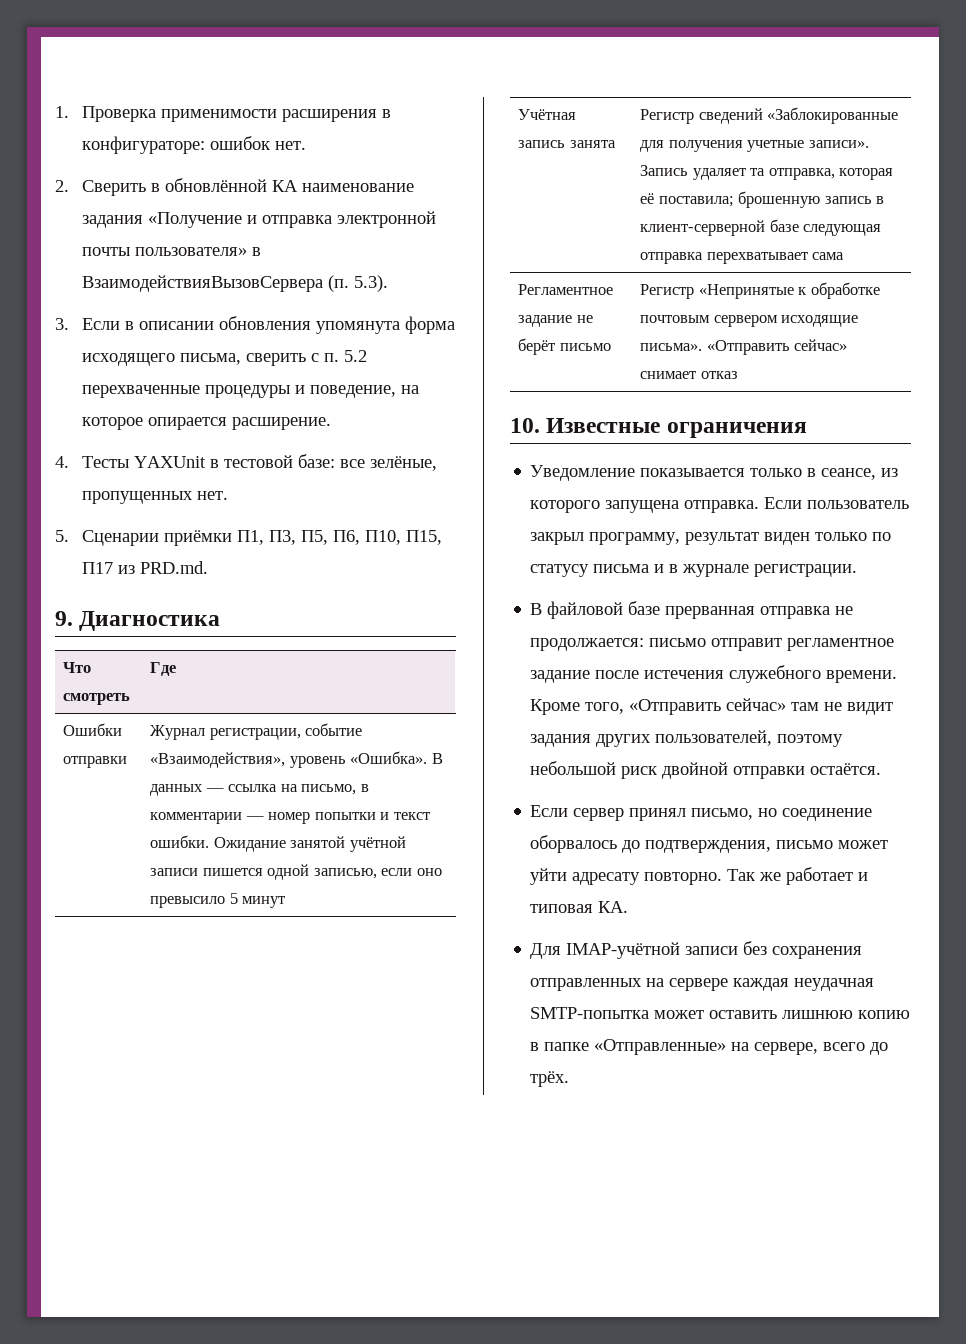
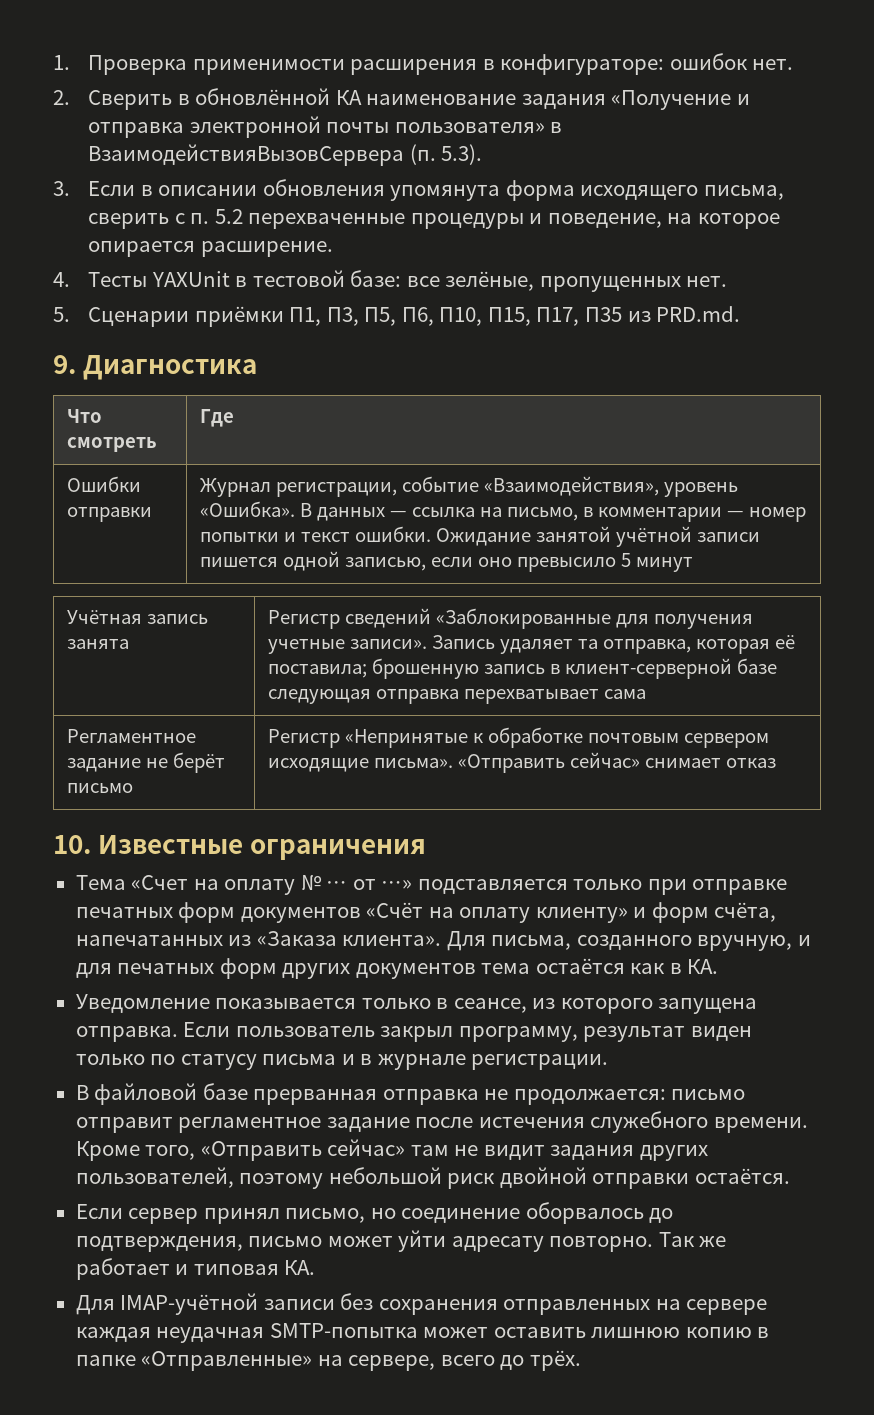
[82,562,114,574] П17 -> [536,307,623,326] П17, П35
(807, 430) none -> [75,875,788,895] [75,902,777,923] [75,931,811,951] [75,958,719,979] // Тема «Счет на оплату № … от …» подставляется только при отправке печатных форм документов «Счёт на оплату клиенту» и форм счёта, напечатанных из «Заказа клиента». Для письма, созданного вручную, и для печатных форм других документов тема остаётся как в КА.

